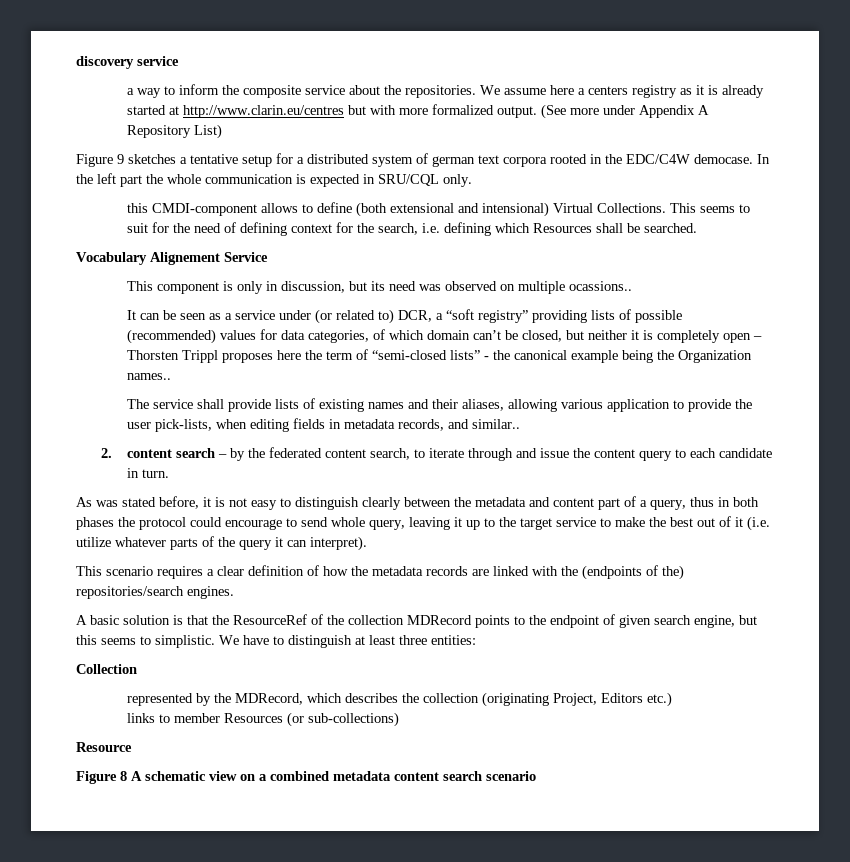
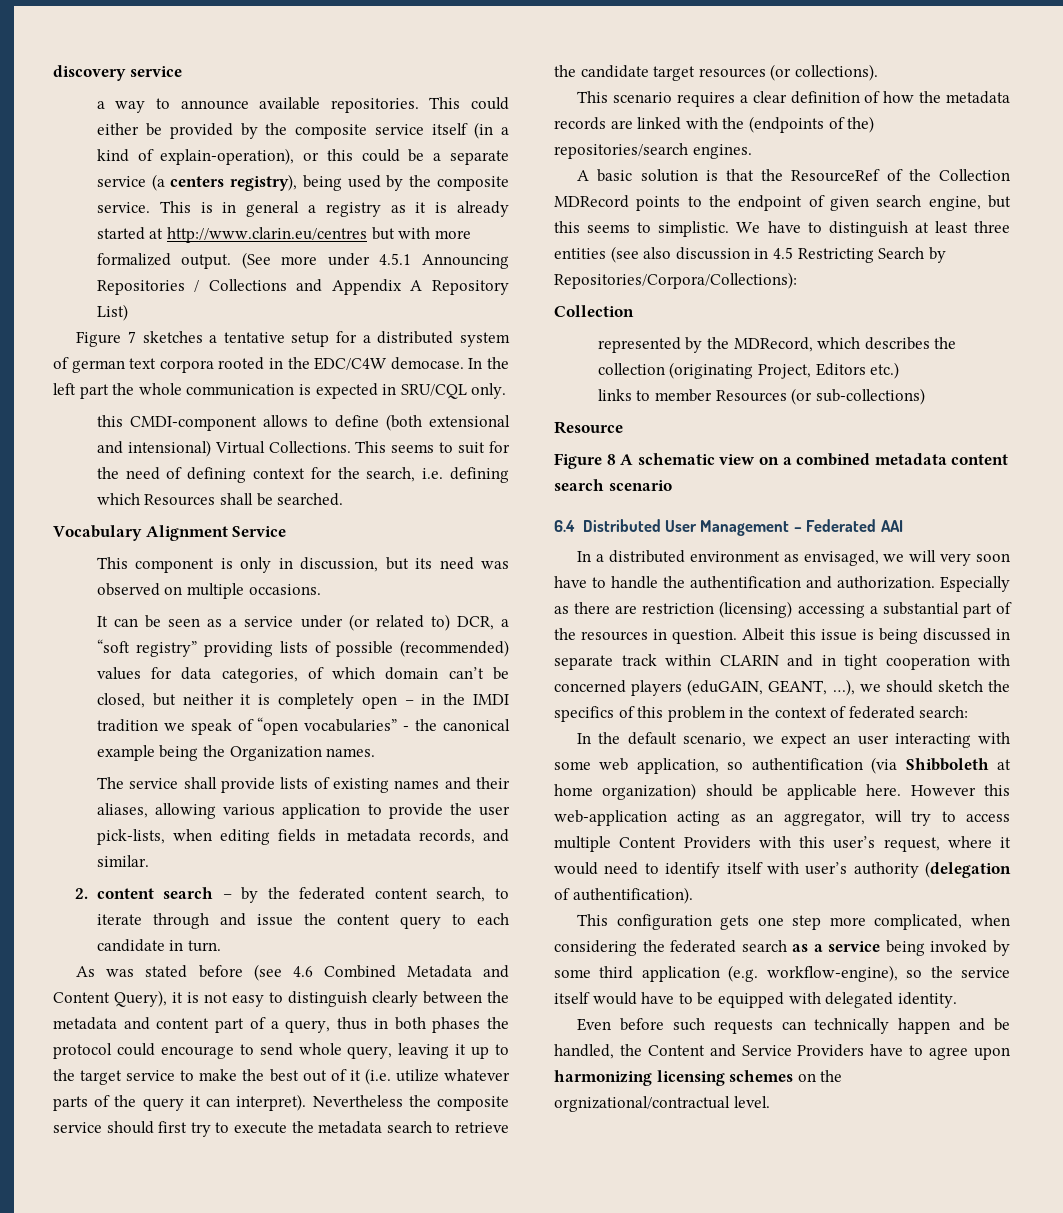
[178,84,628,98] inform the composite service about the repositories. We assume here a centers -> [180,97,509,113] [96,122,510,139] [96,148,509,165] [96,174,509,191] [96,201,316,217] announce available repositories. This could either be provided by the composite service itself (in a kind of explain-operation), or this could be a separate service (a centers registry), being used by the composite service. This is in general a
(635, 110) none -> [379,253,509,269] [96,279,323,295] 4.5.1 Announcing Repositories / Collections and
[117,154,124,164] 9 -> [127,331,136,343] 7
[150,252,220,265] Alignement -> [145,525,228,541] Alignment
[568,281,632,291] ocassions.. -> [248,584,321,595] occasions.
[126,349,480,363] Thorsten Trippl proposes here the term of “semi-closed lists” -> [421,693,509,705] [96,717,398,735] in the IMDI tradition we speak of “open vocabularies”
[126,373,171,380] names.. -> [326,748,376,757] names.
[471,419,520,429] similar.. -> [96,855,149,867] similar.
[159,496,199,509] before, -> [198,964,509,981] [53,990,167,1007] before (see 4.6 Combined Metadata and Content Query),
(367, 543) none -> [312,1095,509,1111] [53,1121,510,1137] [554,64,878,81] Nevertheless the composite service should first try to execute the metadata search to retrieve the candidate target resources (or collections).
[348,615,404,625] collection -> [939,169,1010,181] Collection
[431,635,476,645] entities: -> [554,246,946,263] [554,272,797,289] entities (see also discussion in 4.5 Restricting Search by Repositories/Corpora/Collections):
(536, 776) none -> [554,519,903,536] [577,550,1010,566] [554,576,1010,592] [554,601,1012,618] [554,628,1011,644] [554,654,1010,670] [554,679,1010,696] [554,706,969,722] [577,732,1010,748] [554,757,1011,774] [554,783,1010,800] [554,810,1010,826] [554,836,1011,852] [554,861,1011,878] [554,887,693,904] [577,914,1010,930] [554,940,1010,956] [554,965,1010,982] [554,992,957,1008] [577,1018,1010,1034] [554,1044,1011,1060] [554,1070,843,1086] [554,1096,770,1112] // 6.4 Distributed User Management – Federated AAI // In a distributed environment as envisaged, we will very soon have to handle the authentification and authorization. Especially as there are restriction (licensing) accessing a substantial part of the resources in question. Albeit this issue is being discussed in separate track within CLARIN and in tight cooperation with concerned players (eduGAIN, GEANT, …), we should sketch the specifics of this problem in the context of federated search: // In the default scenario, we expect an user interacting with some web application, so authentification (via Shibboleth at home organization) should be applicable here. However this web-application acting as an aggregator, will try to access multiple Content Providers with this user’s request, where it would need to identify itself with user’s authority (delegation of authentification). // This configuration gets one step more complicated, when considering the federated search as a service being invoked by some third application (e.g. workflow-engine), so the service itself would have to be equipped with delegated identity. // Even before such requests can technically happen and be handled, the Content and Service Providers have to agree upon harmonizing licensing schemes on the orgnizational/contractual level.

